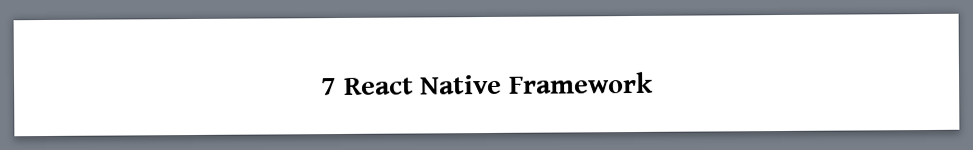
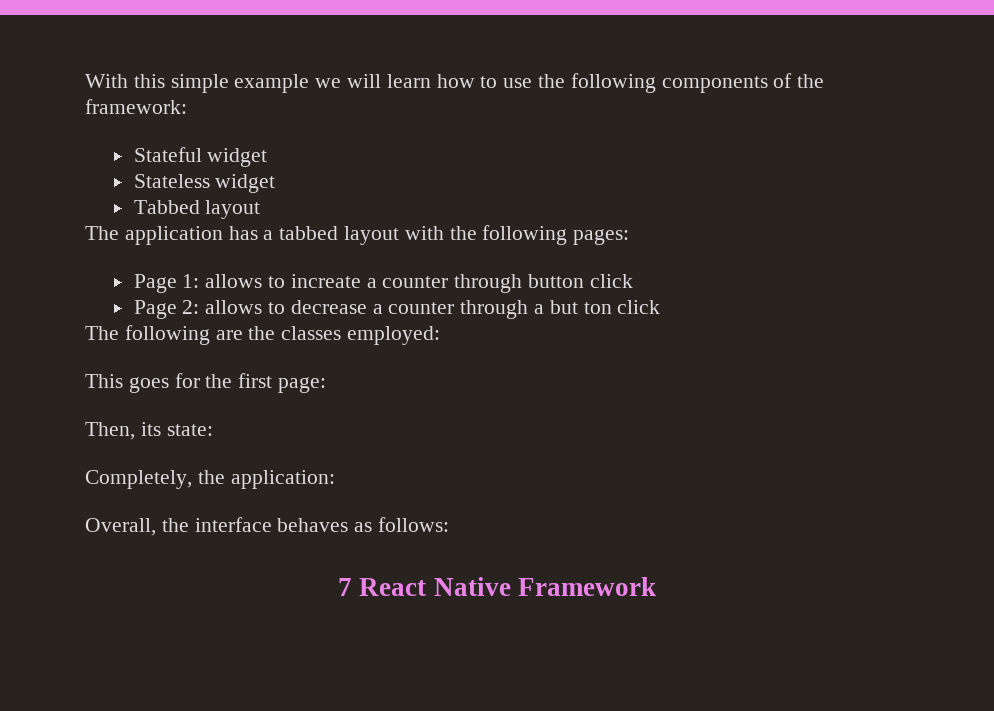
(321, 87) none -> [85,73,825,93] [85,99,187,114] [133,147,268,167] [133,174,276,193] [133,200,261,219] [85,225,630,245] [133,274,633,293] [133,300,661,319] [85,325,441,345] [85,373,327,393] [85,422,213,440] [85,470,335,489] [85,517,450,536] With this simple example we will learn how to use the following components of the framework: // Stateful widget // Stateless widget // Tabbed layout // The application has a tabbed layout with the following pages: // Page 1: allows to increate a counter through button click // Page 2: allows to decrease a counter through a but ton click // The following are the classes employed: // This goes for the first page: // Then, its state: // Completely, the application: // Overall, the interface behaves as follows: //

